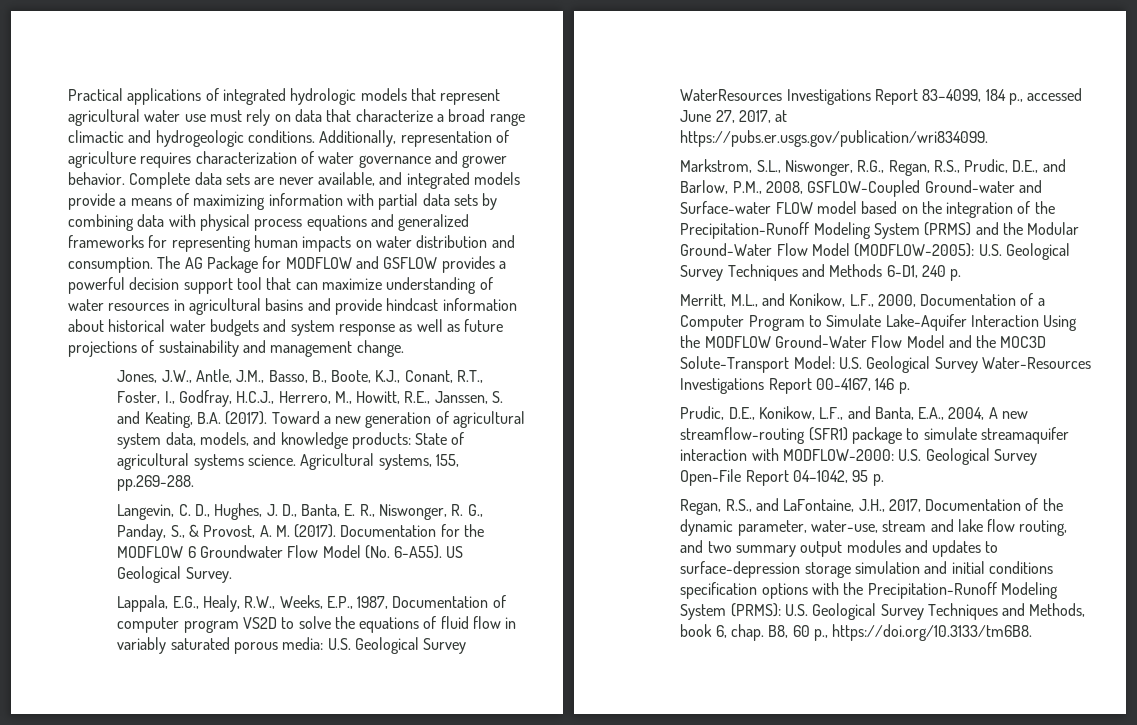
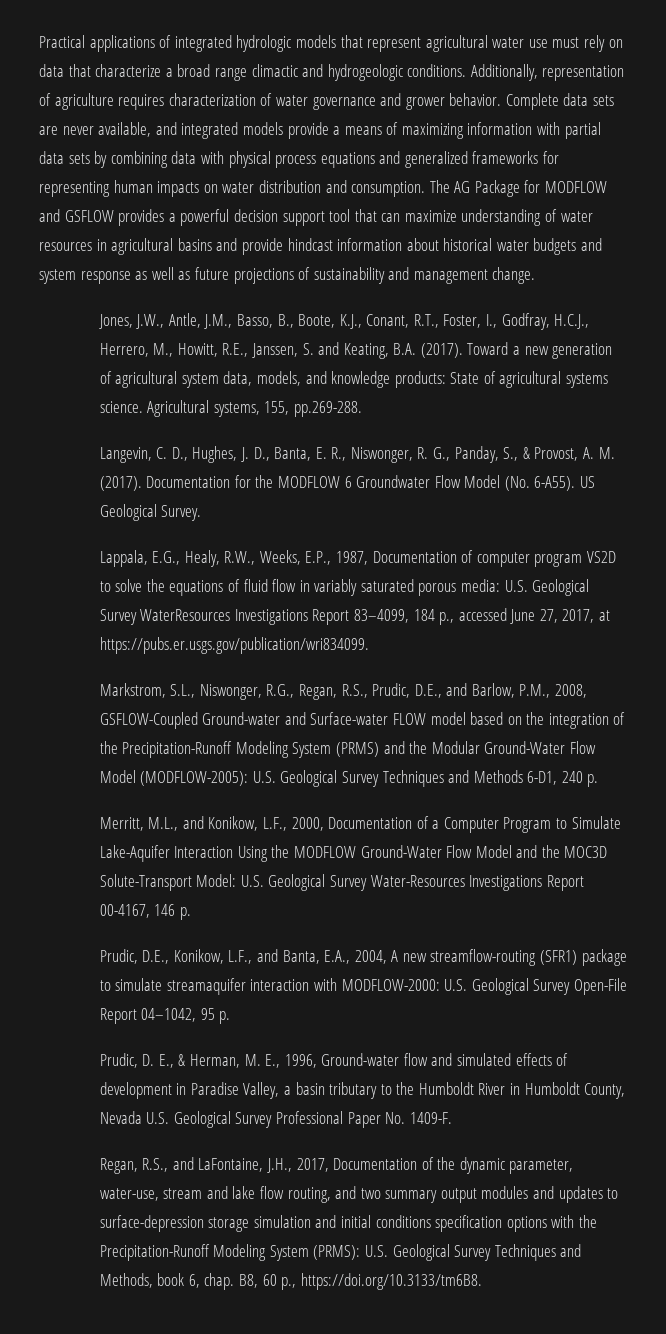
(884, 480) none -> [99,1053,569,1068] [99,1082,626,1099] [99,1111,452,1128] // Prudic, D. E., & Herman, M. E., 1996, Ground-water flow and simulated effects of development in Paradise Valley, a basin tributary to the Humboldt River in Humboldt County, Nevada U.S. Geological Survey Professional Paper No. 1409-F.

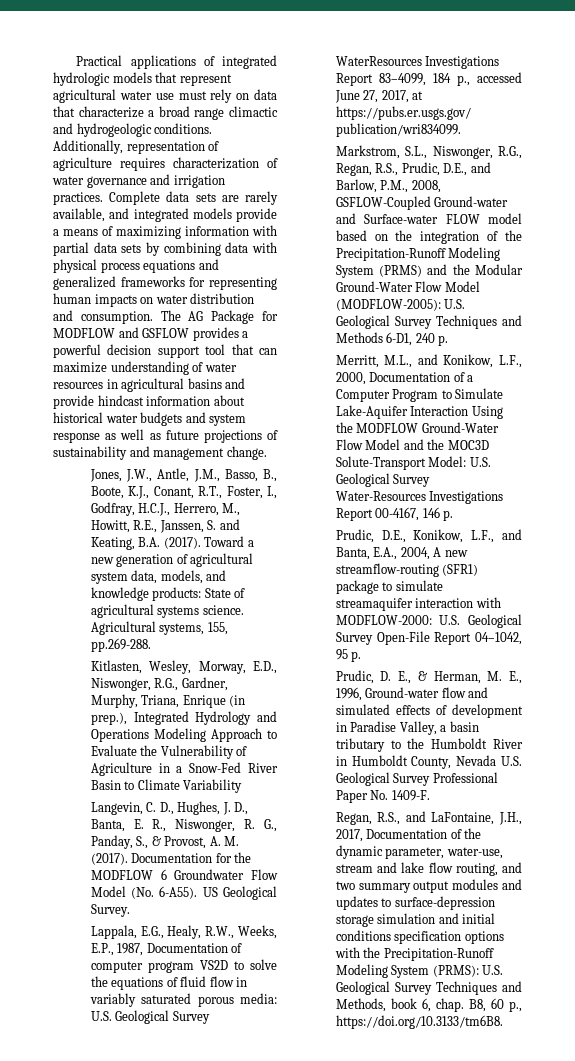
[405,93,502,110] grower behavior. -> [173,175,225,188] [53,192,103,205] irrigation practices.
[62,126,94,135] never -> [244,191,278,205] rarely
(362, 409) none -> [90,660,277,674] [90,677,228,691] [90,694,246,708] [90,711,277,725] [90,728,277,742] [90,745,248,759] [90,762,278,776] [90,779,243,793] // Kitlasten, Wesley, Morway, E.D., Niswonger, R.G., Gardner, Murphy, Triana, Enrique (in prep.), Integrated Hydrology and Operations Modeling Approach to Evaluate the Vulnerability of Agriculture in a Snow-Fed River Basin to Climate Variability

